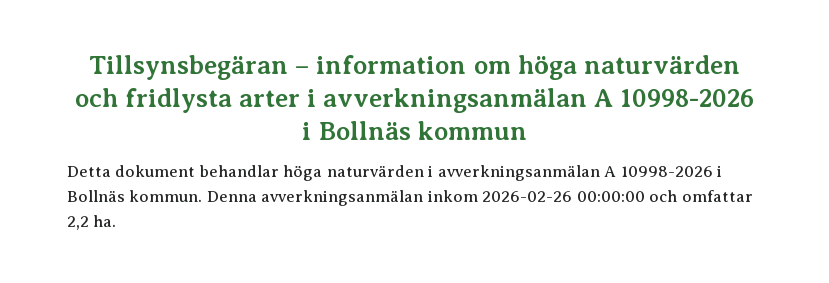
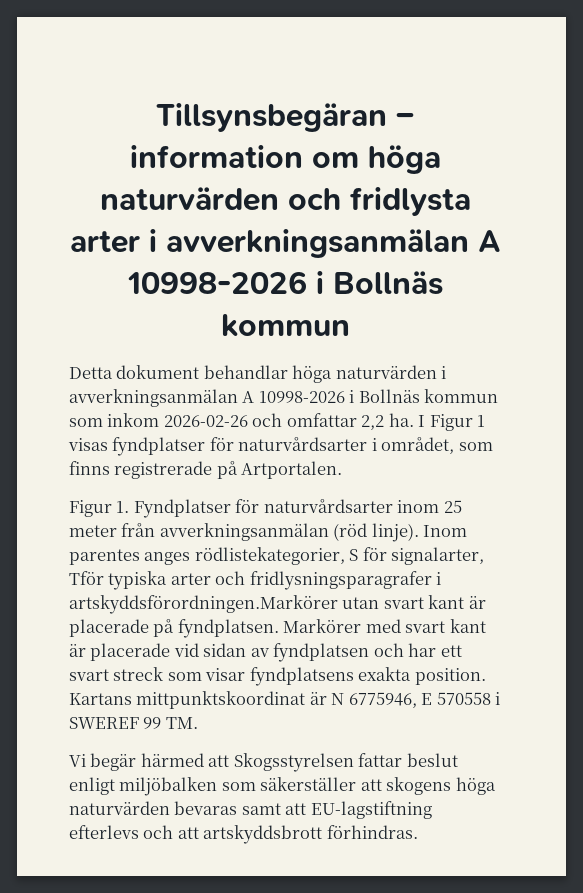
[129,190,424,206] kommun. Denna avverkningsanmälan -> [424,389,499,403] [69,418,103,427] kommun som
[576,191,645,202] 00:00:00 -> (248, 421) none
(117, 221) none -> [418,414,486,431] [68,437,493,456] [69,461,343,479] [69,499,462,518] [69,523,468,542] [69,547,485,565] [69,571,442,590] [69,595,486,614] [69,619,486,638] [69,643,462,662] [69,667,486,686] [69,691,501,709] [69,717,198,729] [69,753,458,772] [69,777,496,796] [69,801,432,819] [69,825,418,844] I Figur 1 visas fyndplatser för naturvårdsarter i området, som finns registrerade på Artportalen. // Figur 1. Fyndplatser för naturvårdsarter inom 25 meter från avverkningsanmälan (röd linje). Inom parentes anges rödlistekategorier, S för signalarter, Tför typiska arter och fridlysningsparagrafer i artskyddsförordningen.Markörer utan svart kant är placerade på fyndplatsen. Markörer med svart kant är placerade vid sidan av fyndplatsen och har ett svart streck som visar fyndplatsens exakta position. Kartans mittpunktskoordinat är N 6775946, E 570558 i SWEREF 99 TM. // Vi begär härmed att Skogsstyrelsen fattar beslut enligt miljöbalken som säkerställer att skogens höga naturvärden bevaras samt att EU-lagstiftning efterlevs och att artskyddsbrott förhindras.

